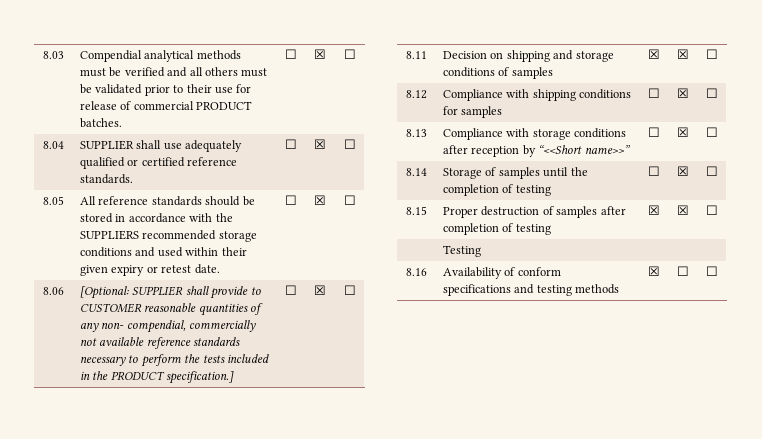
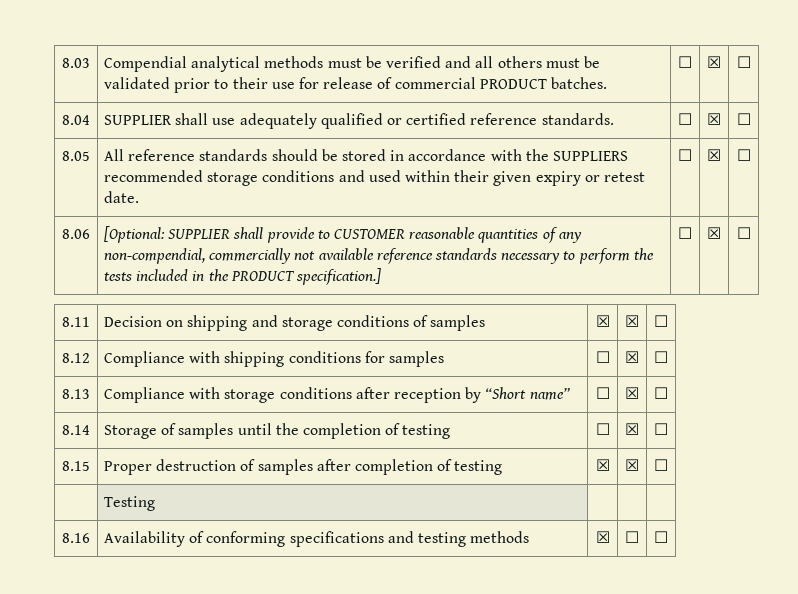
[101,320,186,333] non- compendial, -> [104,248,206,264] non-compendial,
[538,145,630,154] “<<Short name>>” -> [485,387,570,400] “Short name”
[517,267,561,276] conform -> [206,531,286,547] conforming

